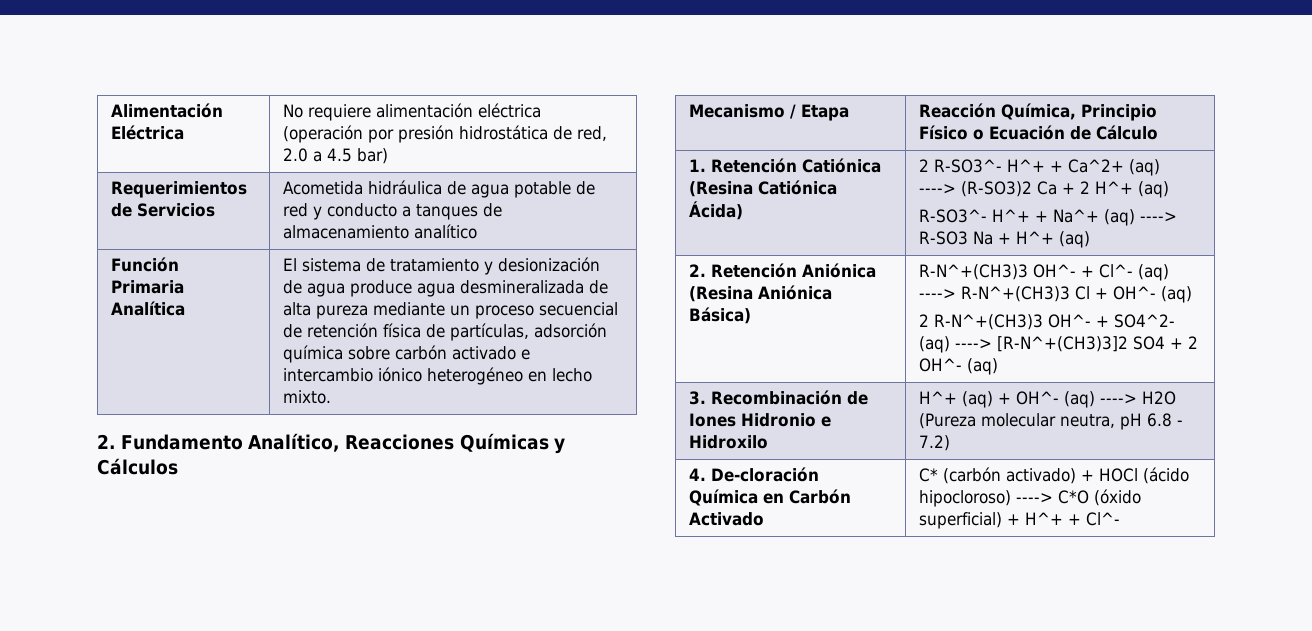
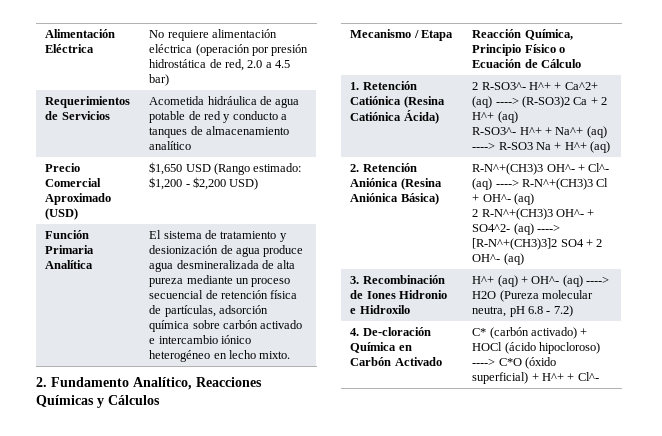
(477, 231) none -> [45,163,81,172] [45,178,102,187] [45,193,112,205] [45,208,79,220] [149,162,302,175] [149,177,259,190] // Precio Comercial Aproximado (USD) | $1,650 USD (Rango estimado: $1,200 - $2,200 USD)

